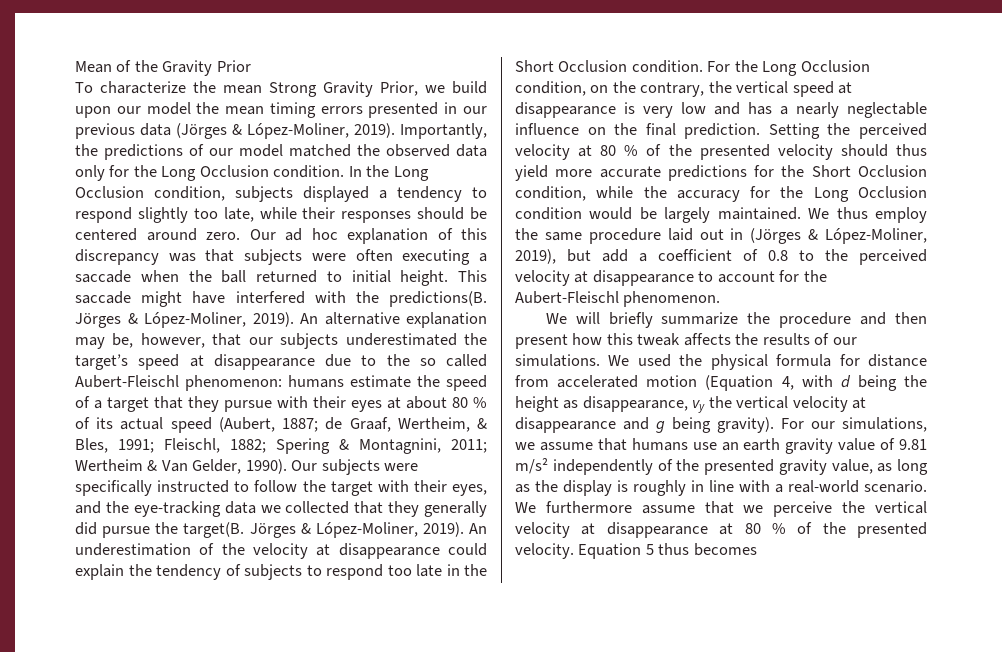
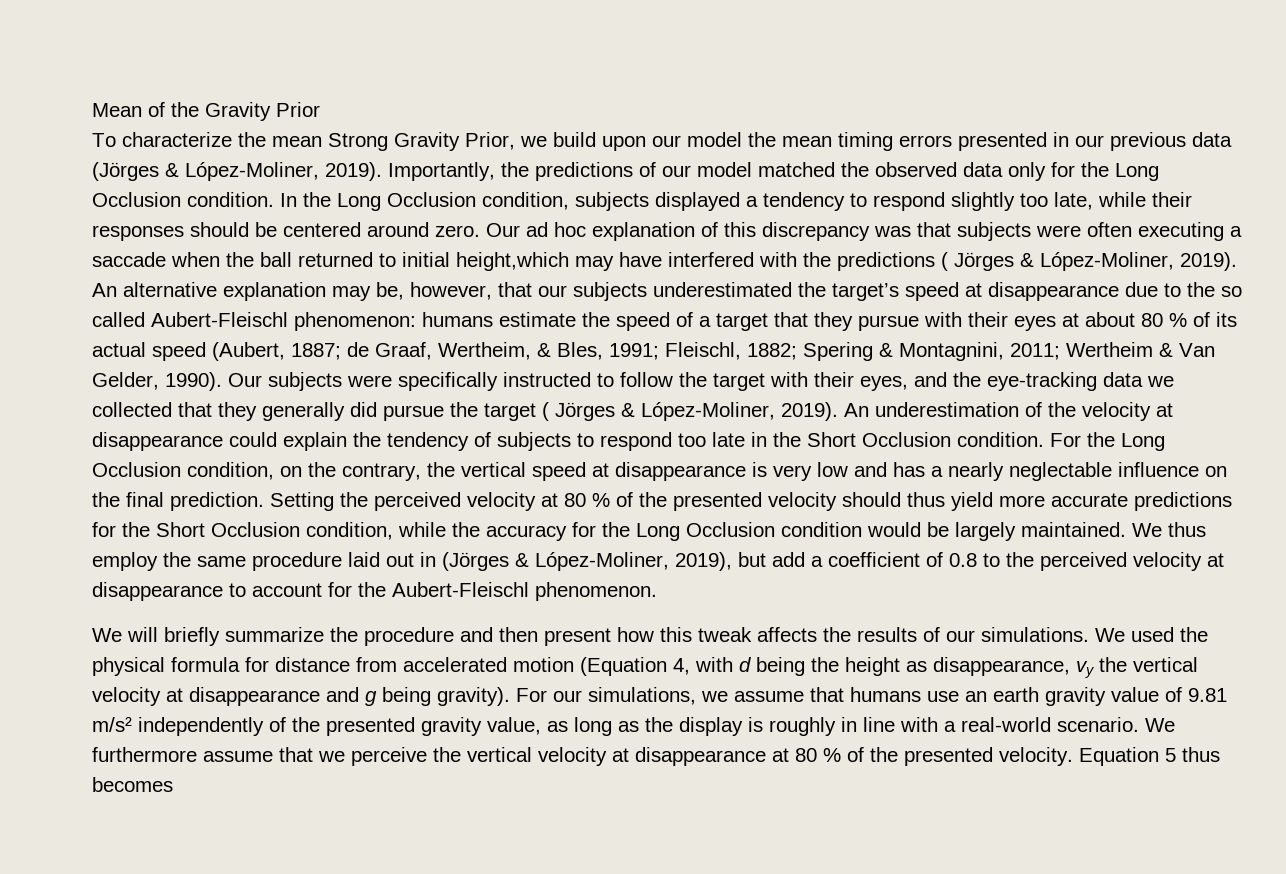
[400,270,487,286] [75,291,183,307] height. This saccade might -> [456,252,614,271] height,which may
[389,291,487,307] predictions(B. -> [837,252,948,271] predictions (
[183,522,245,538] target(B. -> [484,402,549,421] target (

